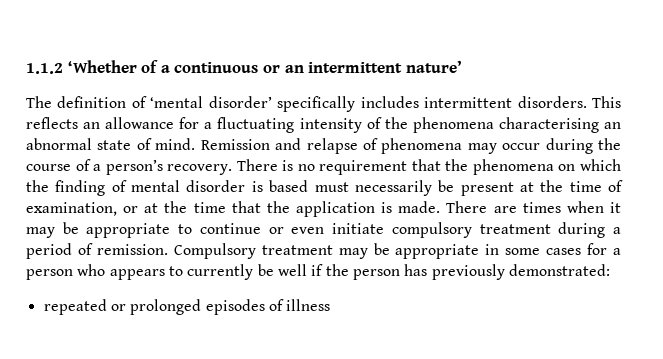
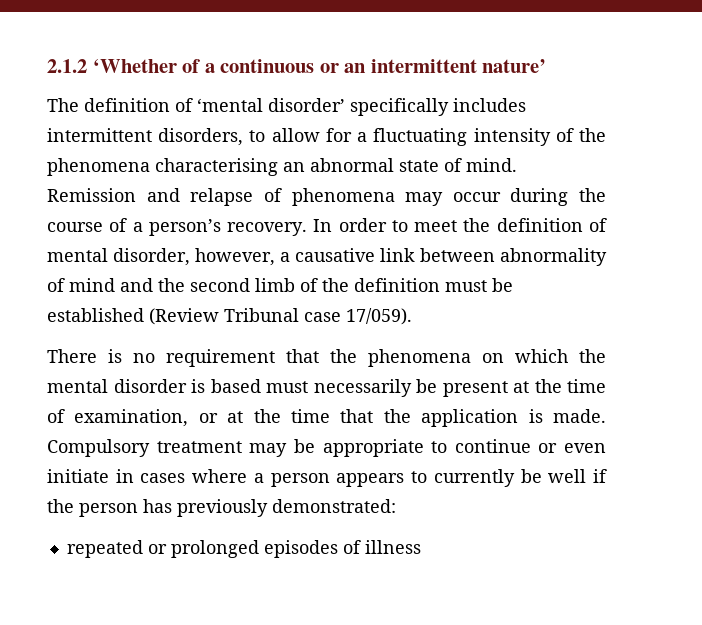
[26,63,63,74] 1.1.2 -> [47,59,87,73] 2.1.2
[517,96,622,108] [26,117,175,129] disorders. This reflects an allowance -> [158,128,320,146] disorders, to allow
(233, 169) none -> [313,218,607,232] [47,248,607,266] [47,278,513,292] [47,308,412,325] In order to meet the definition of mental disorder, however, a causative link between abnormality of mind and the second limb of the definition must be established (Review Tribunal case 17/059). //
[55,180,127,196] finding of -> (606, 356) none
[446,201,621,213] There are times when it -> [47,439,242,457] Compulsory treatment
[391,222,622,238] [26,243,608,259] compulsory treatment during a period of remission. Compulsory treatment may be appropriate in some cases for -> [115,469,248,483] in cases where
[77,264,106,276] who -> (330, 480) none

